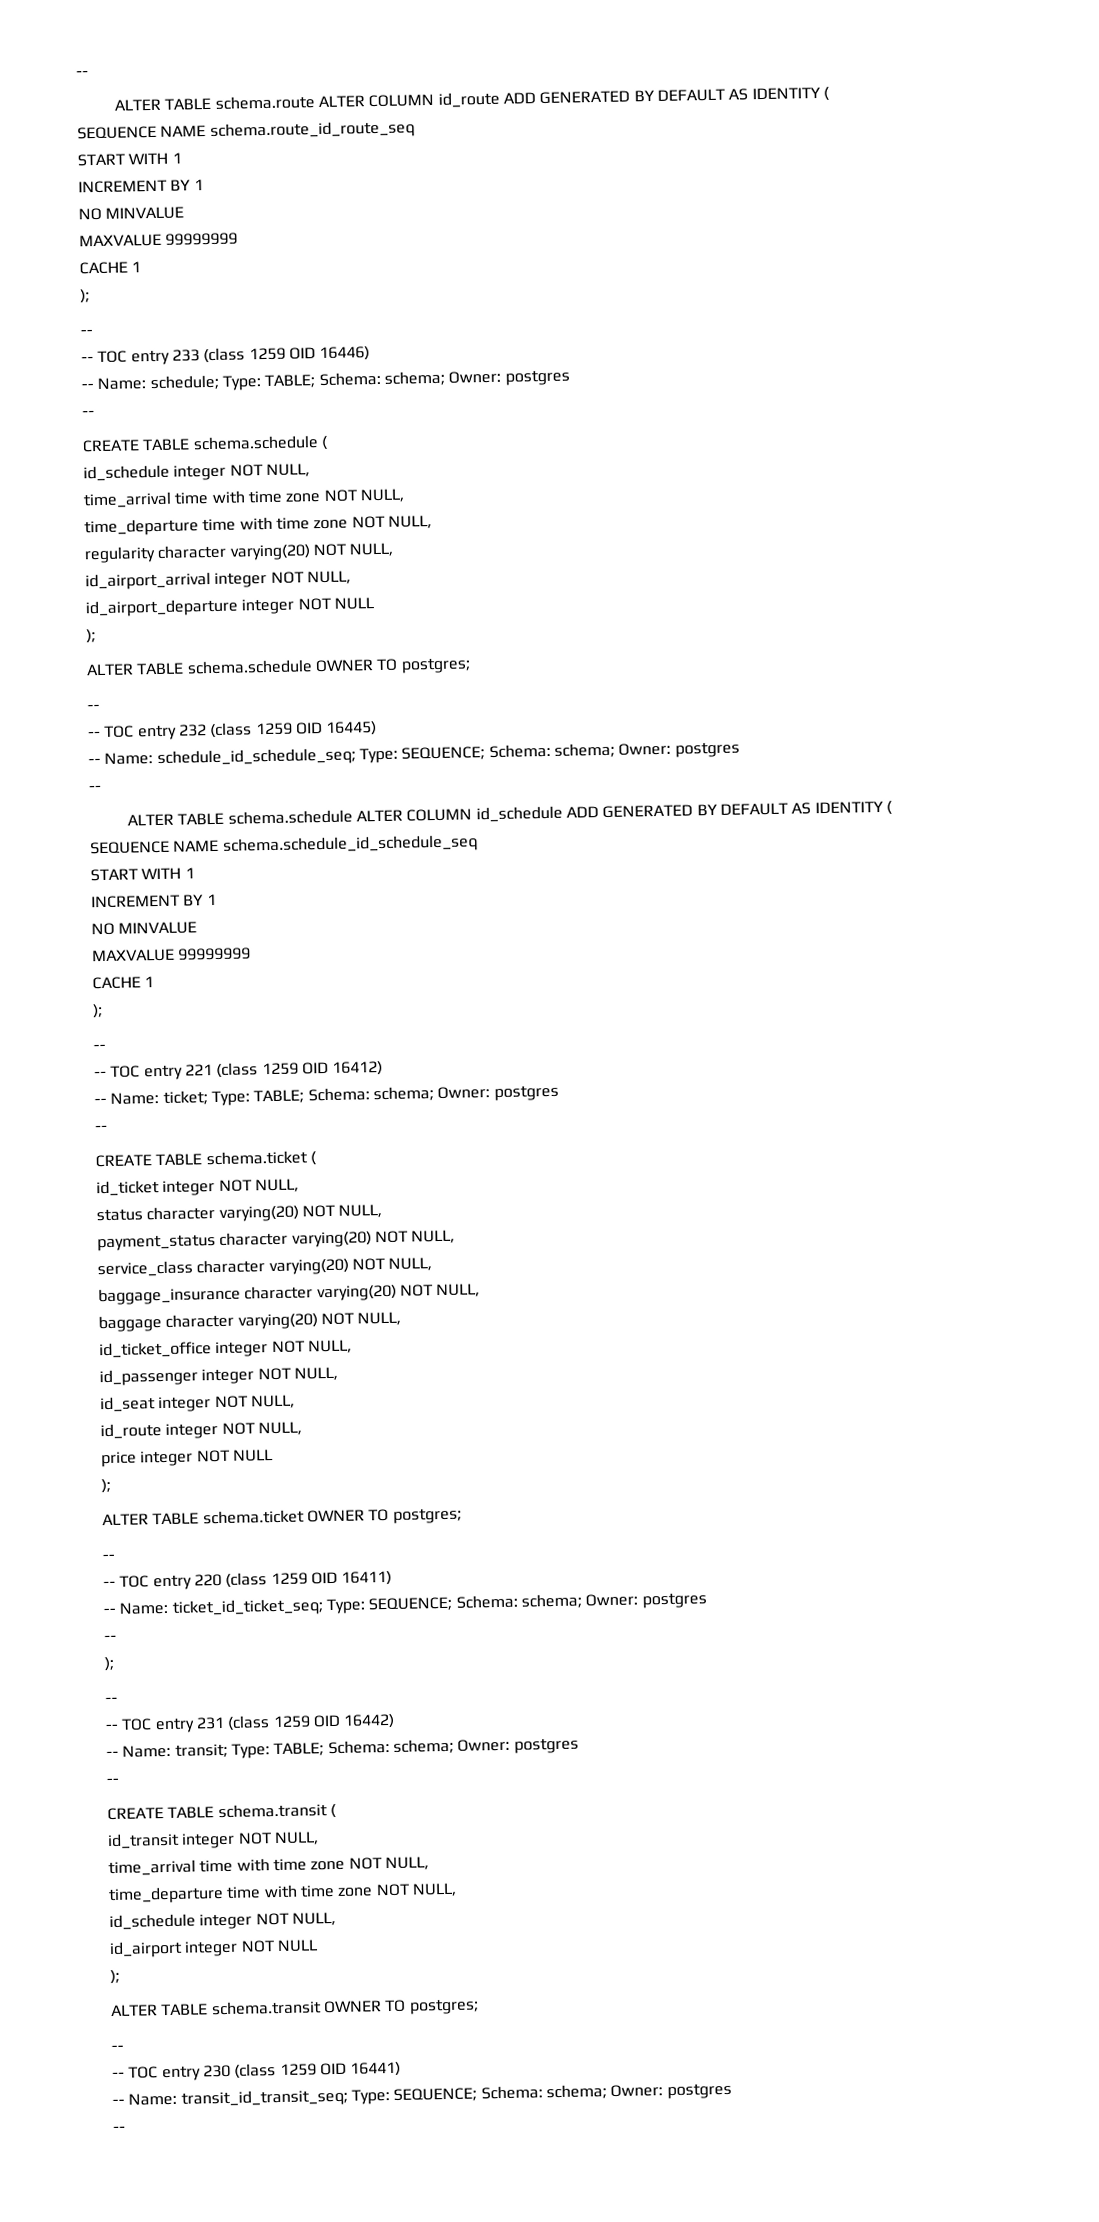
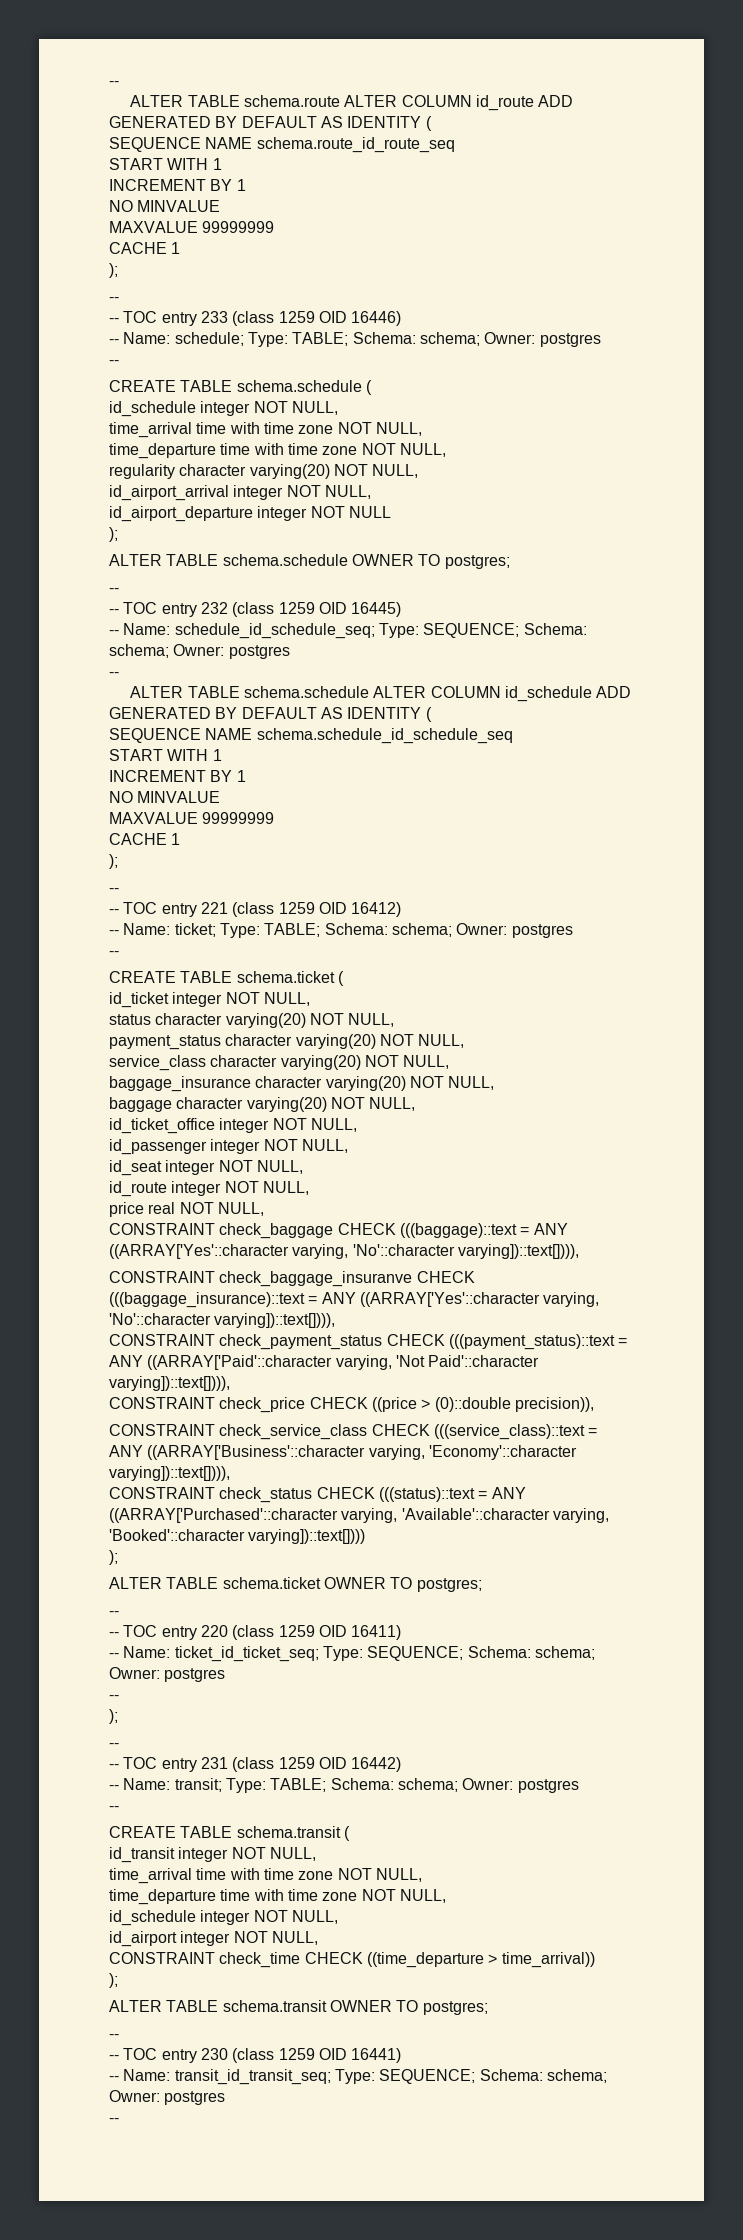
[140,1449,273,1467] integer NOT NULL -> [148,1202,264,1216] [109,1223,568,1239] [109,1244,579,1259] [109,1271,475,1287] [109,1292,600,1308] [109,1313,336,1328] [109,1334,628,1350] [109,1355,540,1370] [109,1376,230,1391] [109,1397,594,1413] [109,1424,598,1440] [109,1445,577,1460] [109,1466,230,1481] [109,1487,526,1503] [109,1508,609,1523] [109,1529,366,1544] real NOT NULL, // CONSTRAINT check_baggage CHECK (((baggage)::text = ANY ((ARRAY['Yes'::character varying, 'No'::character varying])::text[]))), // CONSTRAINT check_baggage_insuranve CHECK (((baggage_insurance)::text = ANY ((ARRAY['Yes'::character varying, 'No'::character varying])::text[]))), // CONSTRAINT check_payment_status CHECK (((payment_status)::text = ANY ((ARRAY['Paid'::character varying, 'Not Paid'::character varying])::text[]))), // CONSTRAINT check_price CHECK ((price > (0)::double precision)), // CONSTRAINT check_service_class CHECK (((service_class)::text = ANY ((ARRAY['Business'::character varying, 'Economy'::character varying])::text[]))), // CONSTRAINT check_status CHECK (((status)::text = ANY ((ARRAY['Purchased'::character varying, 'Available'::character varying, 'Booked'::character varying])::text[])))
[276,1939,318,1953] NULL -> [271,1931,318,1945] [109,1952,595,1968] NULL, // CONSTRAINT check_time CHECK ((time_departure > time_arrival))

